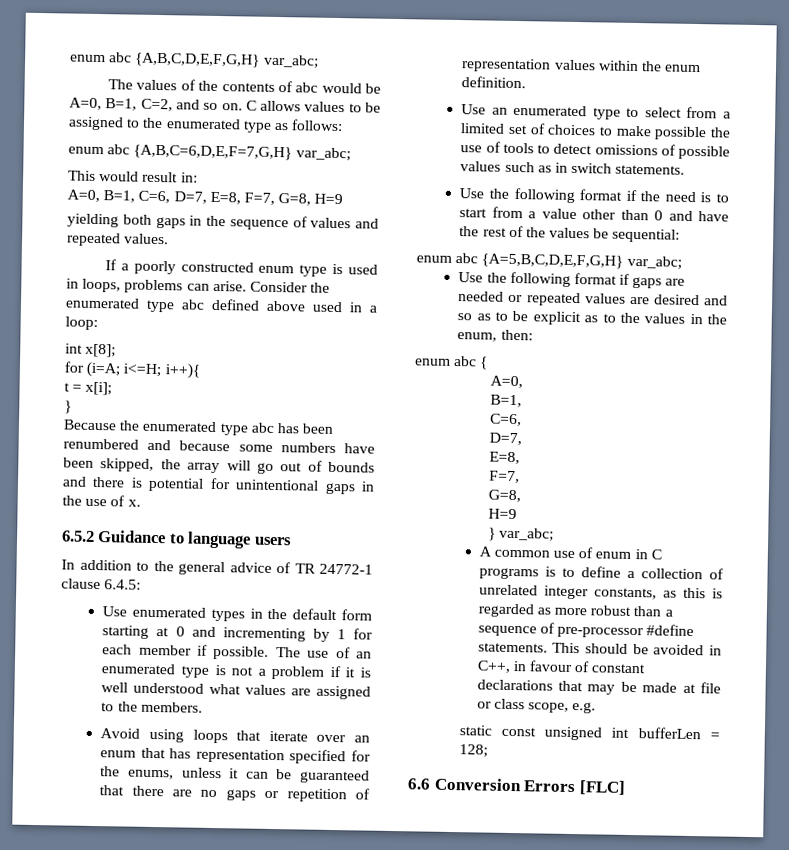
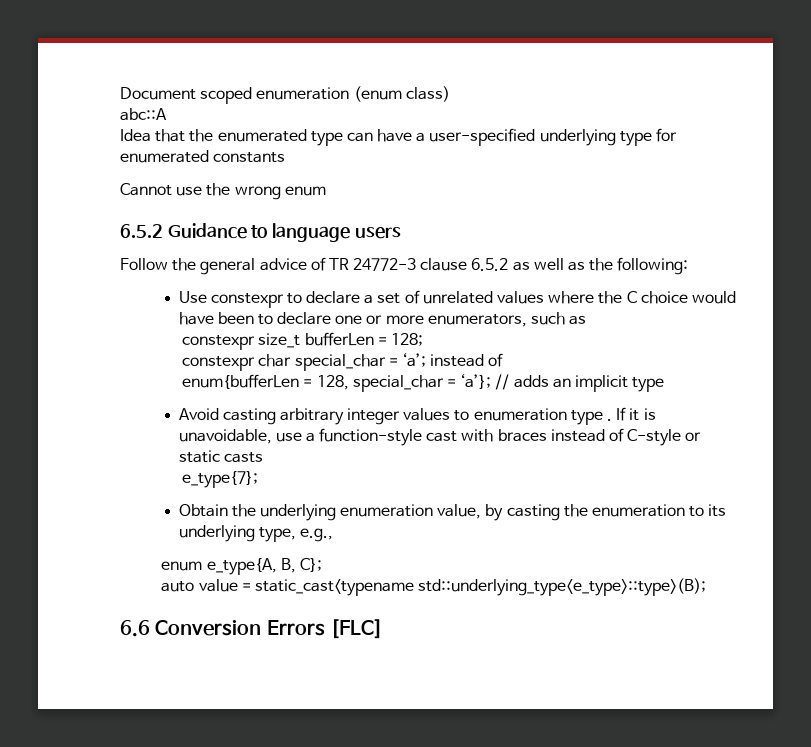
[70,52,319,69] [107,79,381,94] [69,97,382,113] [68,116,344,133] [68,144,351,162] [68,170,198,183] [67,189,344,206] [67,213,379,231] [66,232,170,247] [104,259,378,277] [66,278,331,294] [65,297,377,313] [65,316,98,331] [65,343,117,358] [64,361,200,379] [64,381,113,396] [64,400,72,414] [63,419,335,436] [63,438,375,454] [63,457,375,474] [62,476,375,495] [62,495,141,507] enum abc {A,B,C,D,E,F,G,H} var_abc; // The values of the contents of abc would be A=0, B=1, C=2, and so on. C allows values to be assigned to the enumerated type as follows: // enum abc {A,B,C=6,D,E,F=7,G,H} var_abc; // This would result in: // A=0, B=1, C=6, D=7, E=8, F=7, G=8, H=9 // yielding both gaps in the sequence of values and repeated values. // If a poorly constructed enum type is used in loops, problems can arise. Consider the enumerated type abc defined above used in a loop: // int x[8]; // for (i=A; i<=H; i++){ // t = x[i]; // } // Because the enumerated type abc has been renumbered and because some numbers have been skipped, the array will go out of bounds and there is potential for unintentional gaps in the use of x. -> [120,86,450,104] [120,108,167,121] [120,128,678,146] [120,150,286,163] [120,183,326,200] Document scoped enumeration (enum class) // abc::A // Idea that the enumerated type can have a user-specified underlying type for enumerated constants // Cannot use the wrong enum
[61,559,149,571] In addition to -> [120,258,168,270] Follow
[319,563,373,575] [61,578,142,590] [102,606,372,622] [102,625,373,642] [102,644,372,660] [101,663,371,680] [101,682,371,700] [101,701,203,713] [100,728,370,744] [100,747,372,765] [100,766,370,784] [99,785,370,803] [461,58,702,73] [461,76,527,89] [461,104,731,120] [460,123,731,141] [460,141,730,160] [460,161,686,175] [459,187,729,203] [459,206,729,222] [459,225,681,243] [416,253,682,270] [458,271,686,289] [458,291,728,307] [457,310,727,326] [457,329,533,342] [415,355,489,370] [489,375,523,389] [489,394,522,408] [489,413,522,427] [488,432,522,446] [488,451,520,465] [488,470,520,484] [487,489,521,503] [487,508,517,520] [487,527,555,542] [478,546,662,560] [478,566,724,580] [478,584,723,600] [477,603,673,618] [477,622,695,639] [477,642,722,656] [476,660,647,674] [476,679,721,695] [476,698,597,714] [458,725,720,741] [458,744,488,758] 24772-1 clause 6.4.5: // Use enumerated types in the default form starting at 0 and incrementing by 1 for each member if possible. The use of an enumerated type is not a problem if it is well understood what values are assigned to the members. // Avoid using loops that iterate over an enum that has representation specified for the enums, unless it can be guaranteed that there are no gaps or repetition of representation values within the enum definition. // Use an enumerated type to select from a limited set of choices to make possible the use of tools to detect omissions of possible values such as in switch statements. // Use the following format if the need is to start from a value other than 0 and have the rest of the values be sequential: // enum abc {A=5,B,C,D,E,F,G,H} var_abc; // Use the following format if gaps are needed or repeated values are desired and so as to be explicit as to the values in the enum, then: // enum abc { // A=0, // B=1, // C=6, // D=7, // E=8, // F=7, // G=8, // H=9 // } var_abc; // A common use of enum in C programs is to define a collection of unrelated integer constants, as this is regarded as more robust than a sequence of pre-processor #define statements. This should be avoided in C++, in favour of constant declarations that may be made at file or class scope, e.g. // static const unsigned int bufferLen = 128; -> [353,257,689,275] [178,290,736,308] [178,312,587,327] [182,332,423,350] [182,352,504,371] [182,373,665,392] [178,407,656,425] [178,428,702,446] [178,450,263,463] [182,471,259,488] [178,504,727,521] [178,525,333,542] [161,558,323,575] [161,578,707,596] 24772-3 clause 6.5.2 as well as the following: // Use constexpr to declare a set of unrelated values where the C choice would have been to declare one or more enumerators, such as // constexpr size_t bufferLen = 128; // constexpr char special_char = ‘a’; instead of // enum{bufferLen = 128, special_char = ‘a’}; // adds an implicit type // Avoid casting arbitrary integer values to enumeration type . If it is unavoidable, use a function-style cast with braces instead of C-style or static casts // e_type{7}; // Obtain the underlying enumeration value, by casting the enumeration to its underlying type, e.g., // enum e_type{A, B, C}; // auto value = static_cast<typename std::underlying_type<e_type>::type>(B);

